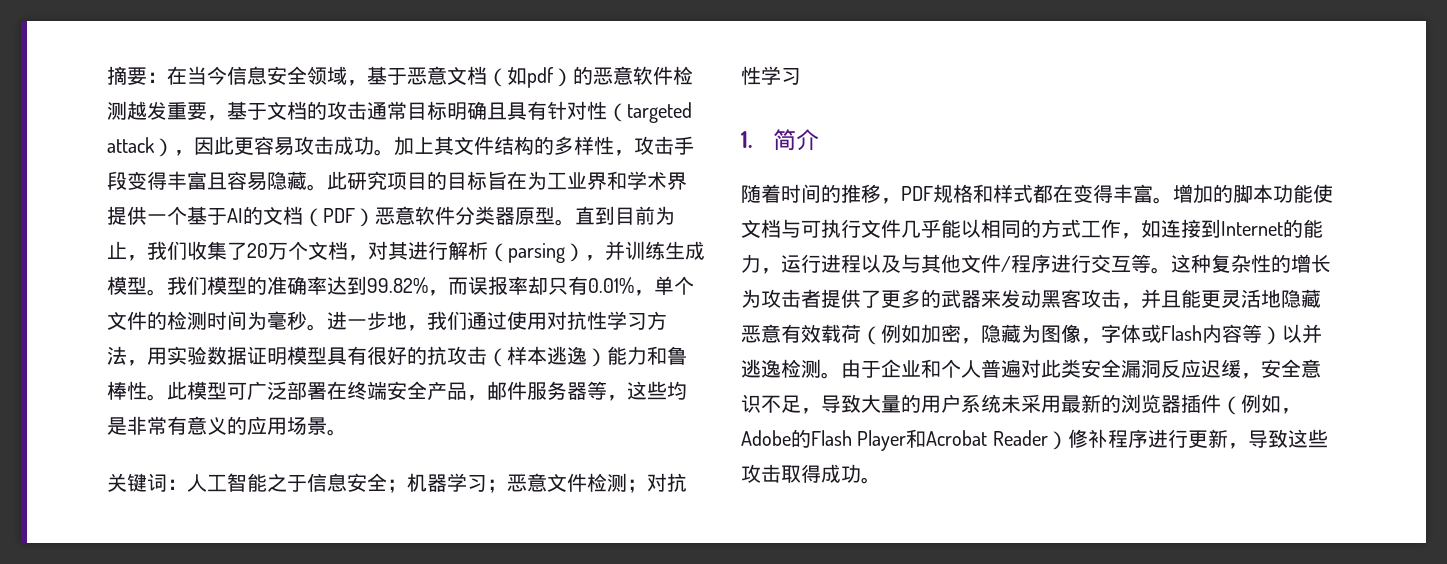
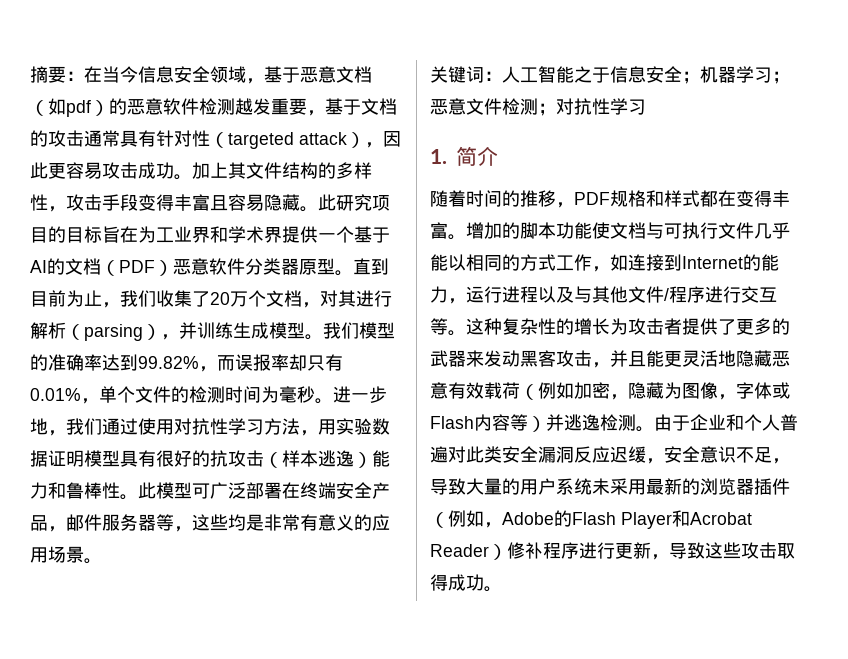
[407,101,507,120] 目标明确且 -> (120, 138) none
[1282,324,1302,343] 以 -> (546, 424) none

